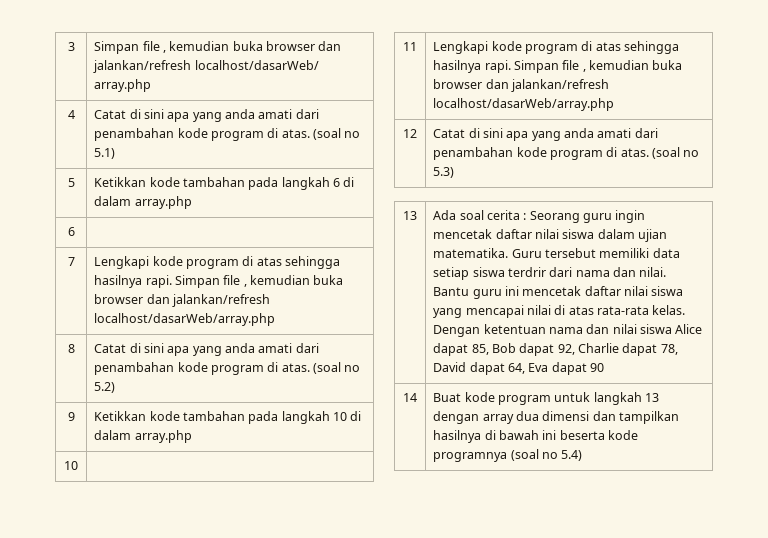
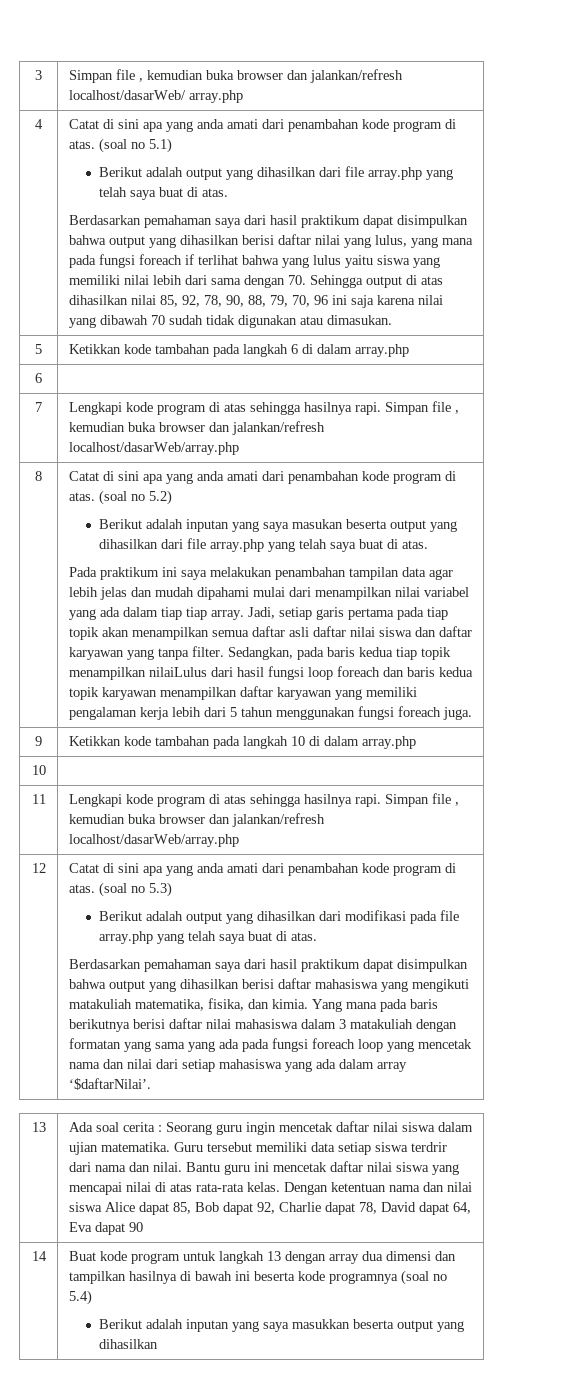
(116, 153) none -> [98,166,453,180] [98,187,228,200] [68,215,468,228] [68,234,473,248] [68,254,440,268] [68,275,443,288] [68,295,443,308] [68,315,392,328] // Berikut adalah output yang dihasilkan dari file array.php yang telah saya buat di atas. // Berdasarkan pemahaman saya dari hasil praktikum dapat disimpulkan bahwa output yang dihasilkan berisi daftar nilai yang lulus, yang mana pada fungsi foreach if terlihat bahwa yang lulus yaitu siswa yang memiliki nilai lebih dari sama dengan 70. Sehingga output di atas dihasilkan nilai 85, 92, 78, 90, 88, 79, 70, 96 ini saja karena nilai yang dibawah 70 sudah tidak digunakan atau dimasukan.
(116, 387) none -> [98,519,457,532] [98,538,428,552] [68,567,453,580] [68,587,469,600] [68,607,448,620] [68,626,472,640] [68,646,451,660] [68,666,473,680] [68,686,417,700] [68,706,472,720] // Berikut adalah inputan yang saya masukan beserta output yang dihasilkan dari file array.php yang telah saya buat di atas. // Pada praktikum ini saya melakukan penambahan tampilan data agar lebih jelas dan mudah dipahami mulai dari menampilkan nilai variabel yang ada dalam tiap tiap array. Jadi, setiap garis pertama pada tiap topik akan menampilkan semua daftar asli daftar nilai siswa dan daftar karyawan yang tanpa filter. Sedangkan, pada baris kedua tiap topik menampilkan nilaiLulus dari hasil fungsi loop foreach dan baris kedua topik karyawan menampilkan daftar karyawan yang memiliki pengalaman kerja lebih dari 5 tahun menggunakan fungsi foreach juga.
(455, 172) none -> [98,910,459,924] [98,931,317,944] [68,959,468,972] [68,978,469,992] [68,998,438,1012] [68,1018,457,1032] [68,1038,472,1052] [68,1059,407,1072] [68,1078,151,1090] // Berikut adalah output yang dihasilkan dari modifikasi pada file array.php yang telah saya buat di atas. // Berdasarkan pemahaman saya dari hasil praktikum dapat disimpulkan bahwa output yang dihasilkan berisi daftar mahasiswa yang mengikuti matakuliah matematika, fisika, dan kimia. Yang mana pada baris berikutnya berisi daftar nilai mahasiswa dalam 3 matakuliah dengan formatan yang sama yang ada pada fungsi foreach loop yang mencetak nama dan nilai dari setiap mahasiswa yang ada dalam array ‘$daftarNilai’.
(583, 455) none -> [98,1319,464,1332] [98,1339,158,1349] // Berikut adalah inputan yang saya masukkan beserta output yang dihasilkan

